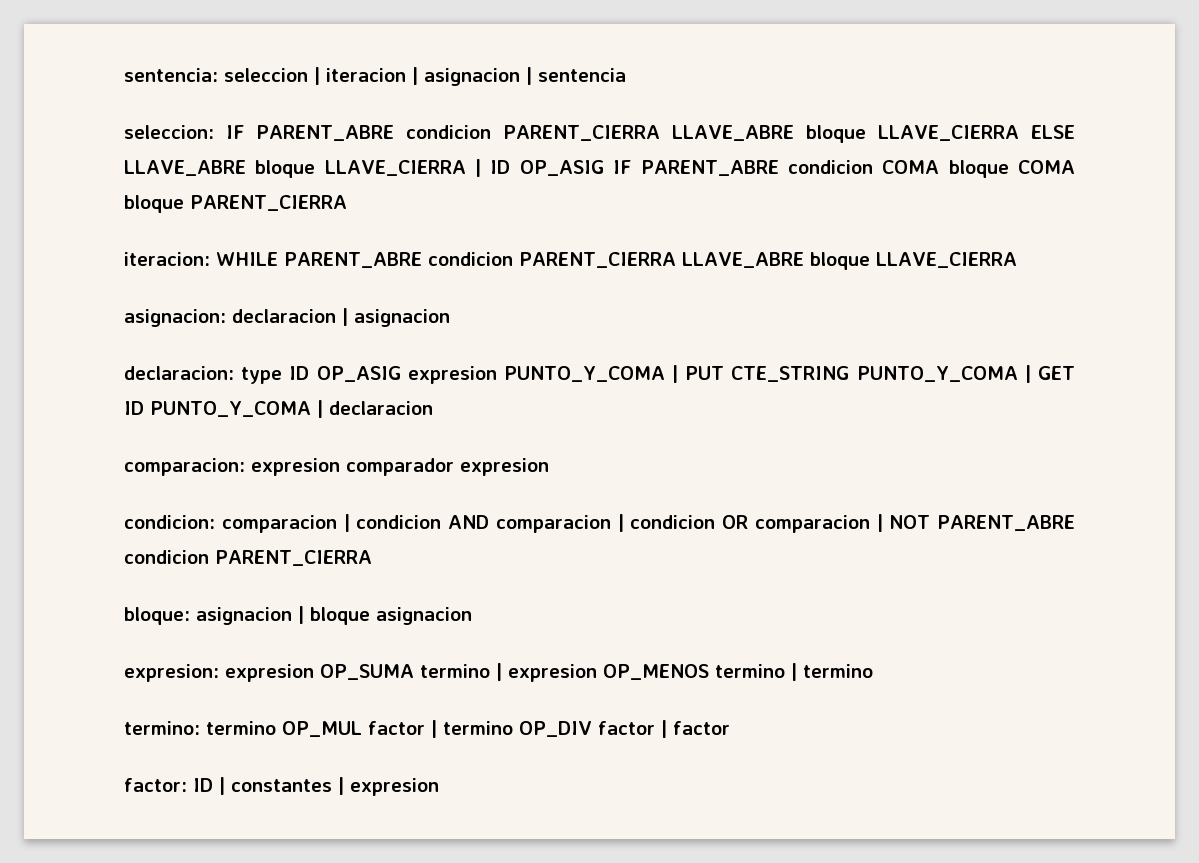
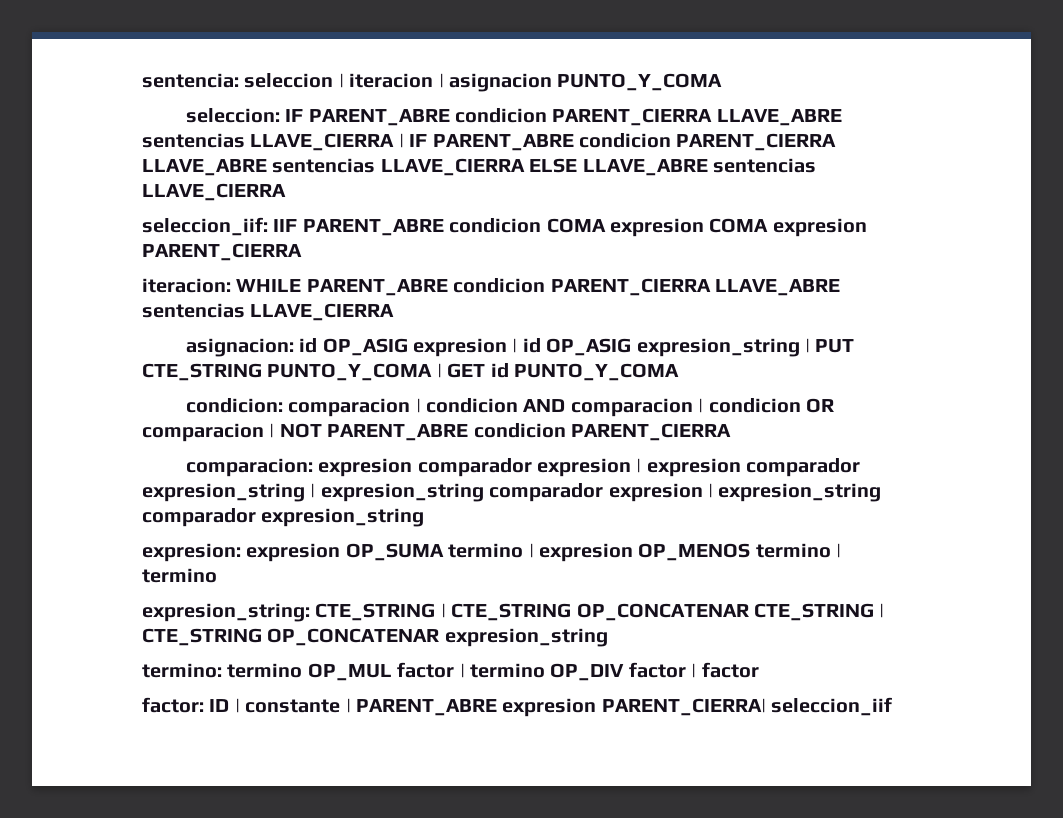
[526,67,626,85] | sentencia -> [557,73,723,91] PUNTO_Y_COMA
[806,125,866,143] bloque -> [142,133,837,151] [142,158,376,176] sentencias LLAVE_CIERRA | IF PARENT_ABRE condicion PARENT_CIERRA LLAVE_ABRE sentencias
[255,159,1075,178] [124,195,184,213] bloque LLAVE_CIERRA | ID OP_ASIG IF PARENT_ABRE condicion COMA bloque COMA bloque -> [712,158,816,173] [142,183,286,201] [142,217,867,237] sentencias LLAVE_CIERRA // seleccion_iif: IIF PARENT_ABRE condicion COMA expresion COMA expresion
[809,252,870,270] bloque -> [142,303,245,318] sentencias
[232,308,450,327] [124,366,665,384] declaracion | asignacion // declaracion: type ID OP_ASIG expresion PUNTO_Y_COMA -> [299,338,800,357] id OP_ASIG expresion | id OP_ASIG expresion_string
[124,400,433,418] [124,458,549,476] ID PUNTO_Y_COMA | declaracion // comparacion: expresion comparador expresion -> [490,363,679,381] id PUNTO_Y_COMA
[124,606,472,625] bloque: asignacion | bloque asignacion -> [185,458,861,477] [142,483,882,502] [142,508,425,527] comparacion: expresion comparador expresion | expresion comparador expresion_string | expresion_string comparador expresion | expresion_string comparador expresion_string
(873, 671) none -> [142,603,885,622] [142,628,608,647] // expresion_string: CTE_STRING | CTE_STRING OP_CONCATENAR CTE_STRING | CTE_STRING OP_CONCATENAR expresion_string
[231,777,439,796] constantes | expresion -> [245,697,893,717] constante | PARENT_ABRE expresion PARENT_CIERRA| seleccion_iif

